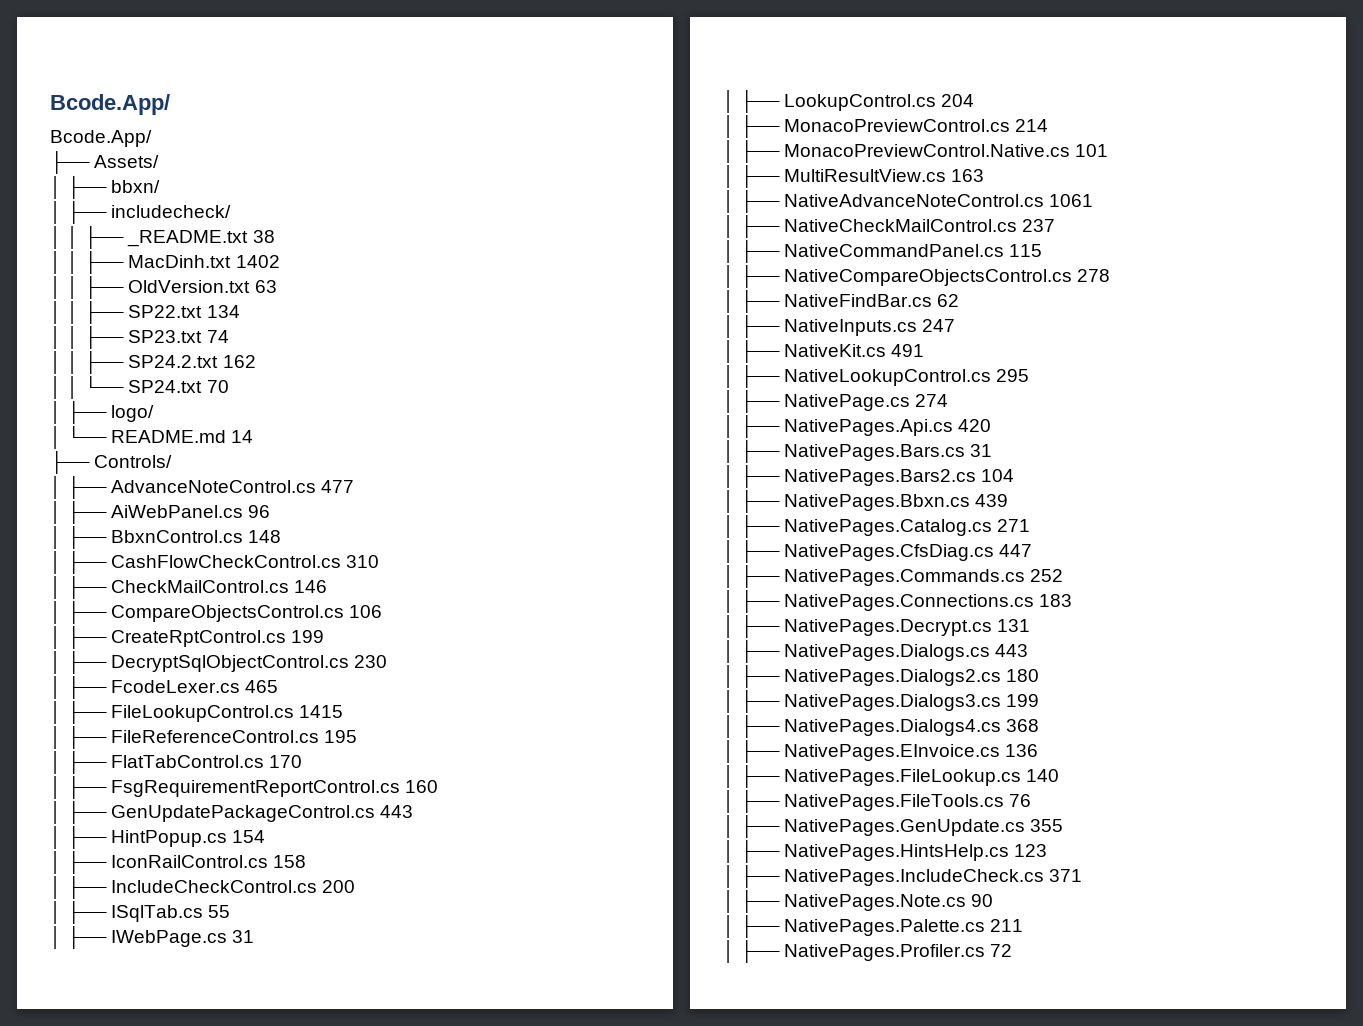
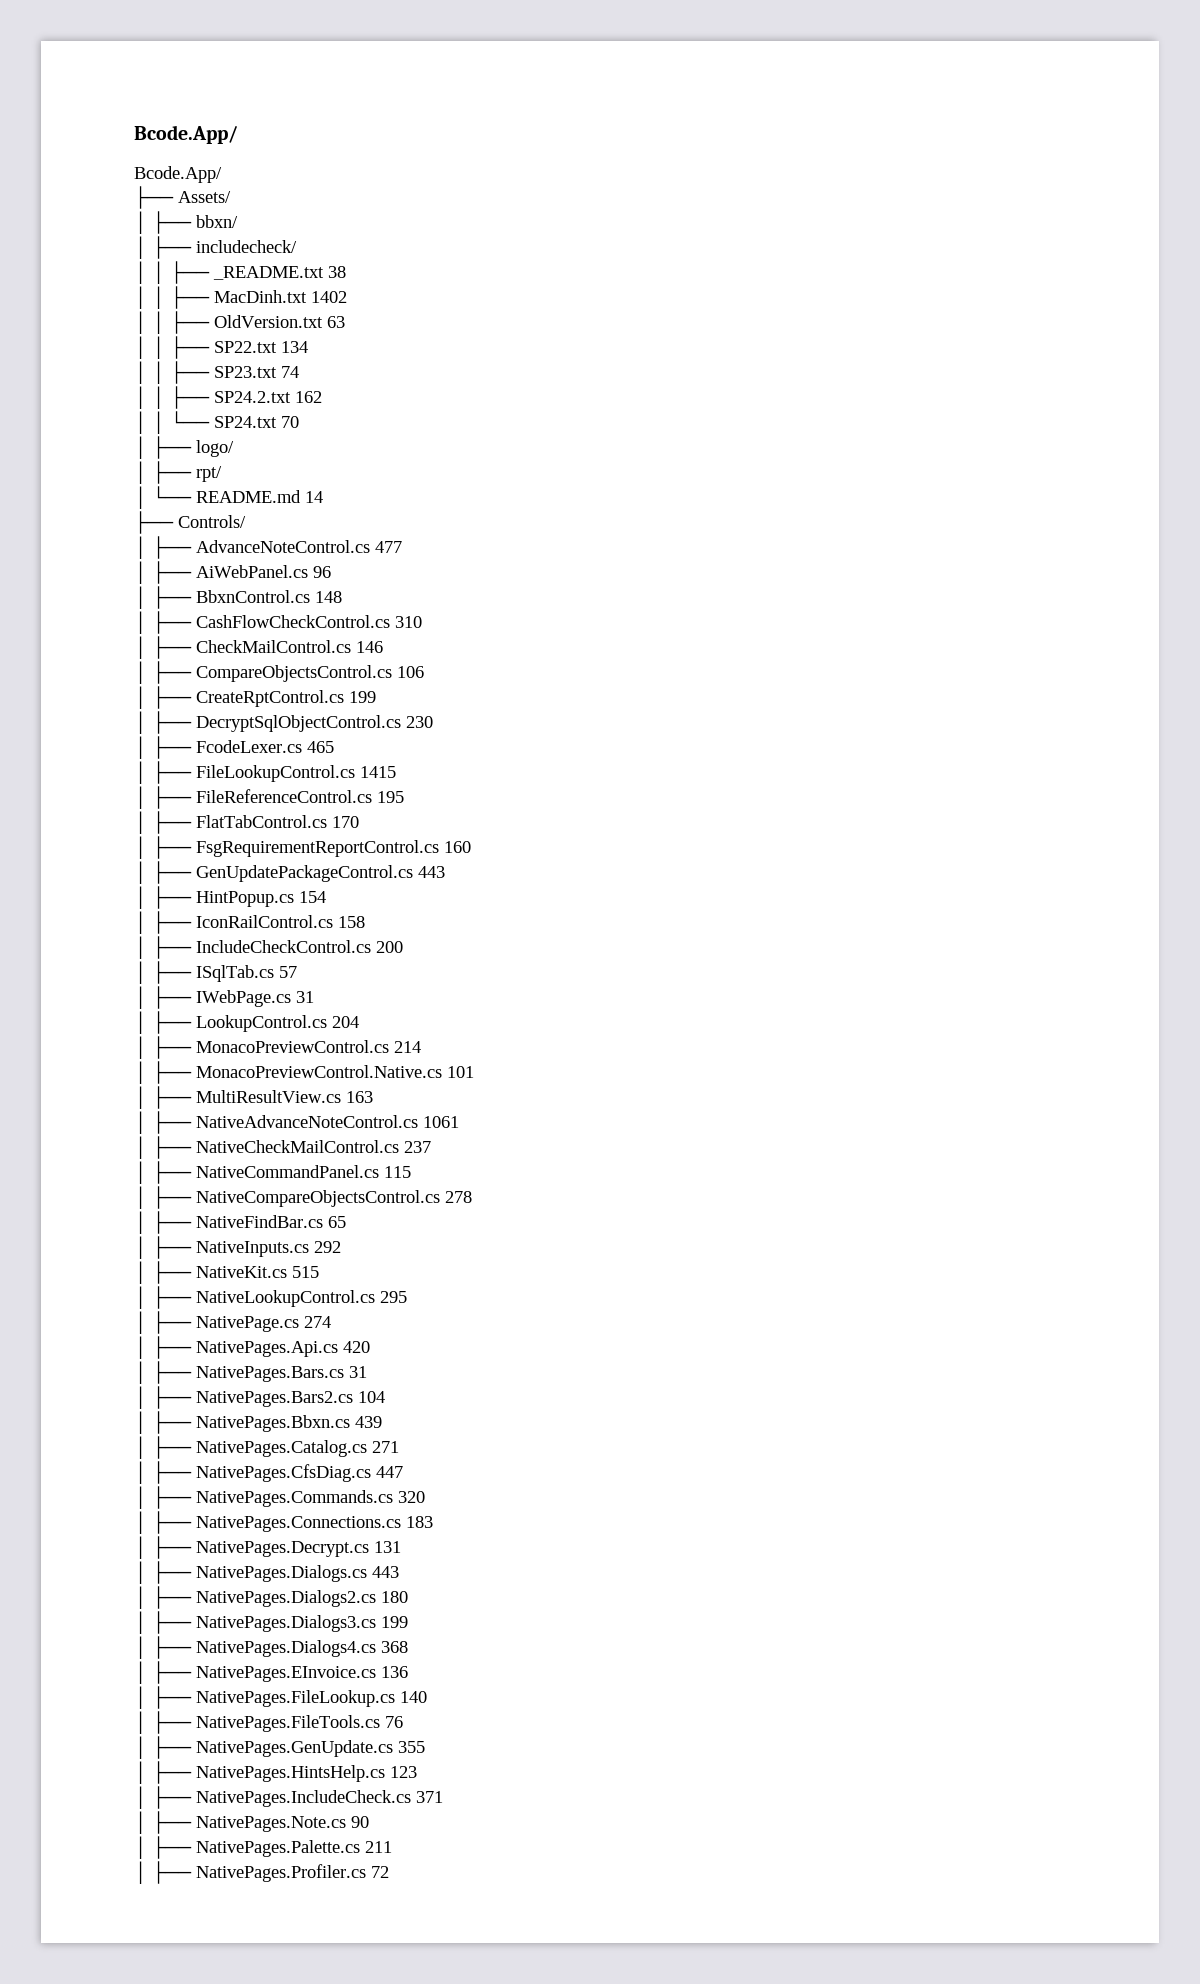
(155, 413) none -> [134,461,222,484] // │ ├── rpt/
[208,905,231,918] 55 -> [279,966,297,978] 57
[937,294,960,307] 62 -> [328,1216,346,1228] 65
[922,319,956,332] 247 -> [314,1241,341,1253] 292
[891,344,925,357] 491 -> [292,1266,319,1278] 515
[1030,569,1064,582] 252 -> [398,1491,425,1503] 320

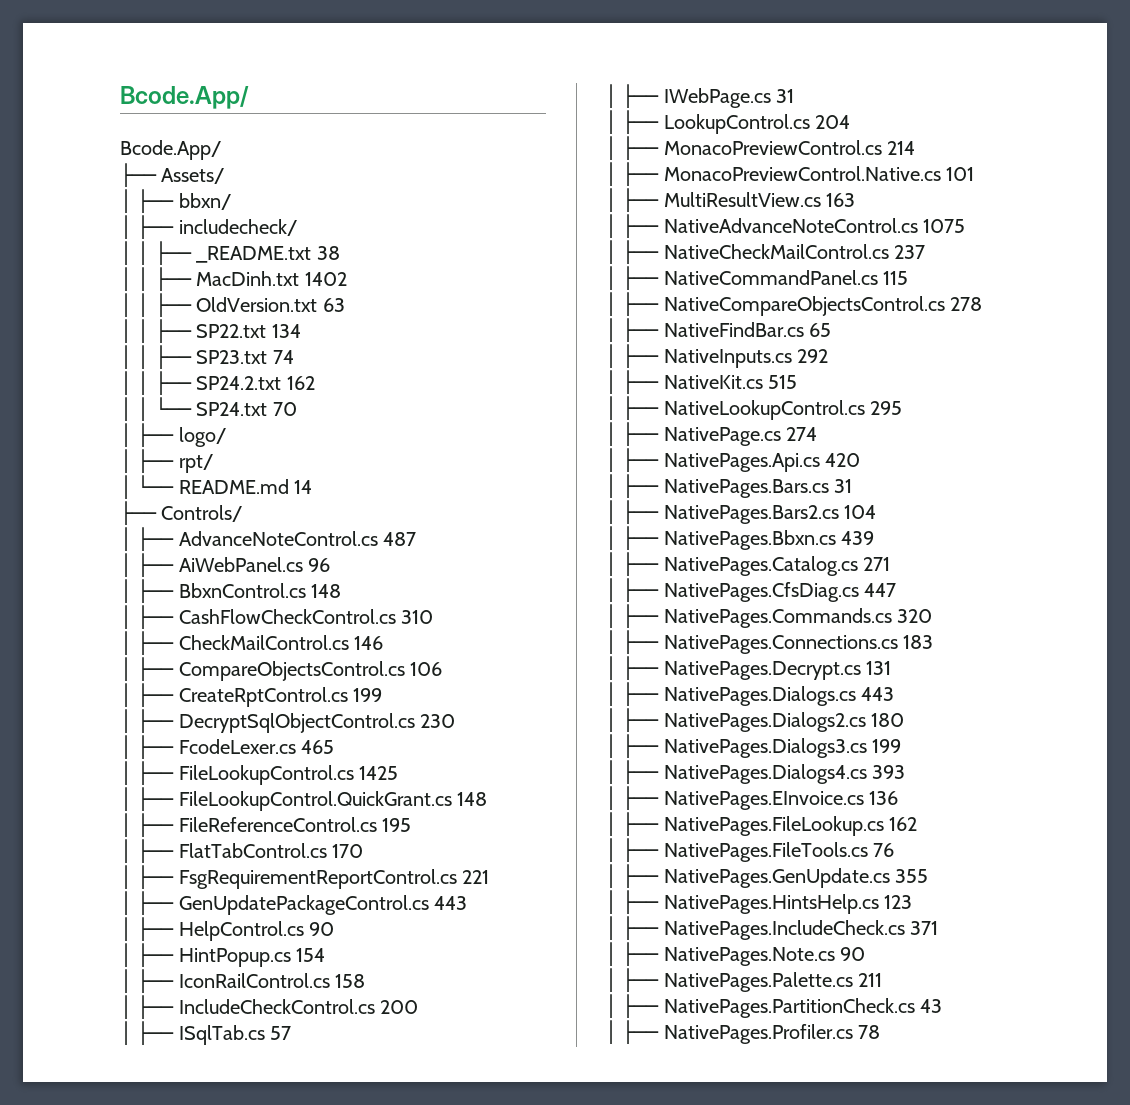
[375,541,402,553] 477 -> [383,532,417,546] 487
[360,766,396,778] 1415 -> [359,766,399,780] [120,787,488,811] 1425 // │ ├── FileLookupControl.QuickGrant.cs 148
[444,841,471,853] 160 -> [462,870,490,884] 221
(445, 872) none -> [120,917,335,941] // │ ├── HelpControl.cs 90
[423,1116,459,1128] 1061 -> [923,219,966,233] 1075
[381,1641,408,1653] 368 -> [872,765,906,779] 393
[400,1691,427,1703] 140 -> [889,817,918,831] 162
(392, 1847) none -> [605,994,943,1018] // │ ├── NativePages.PartitionCheck.cs 43
[371,1866,389,1878] 72 -> [858,1025,881,1039] 78

